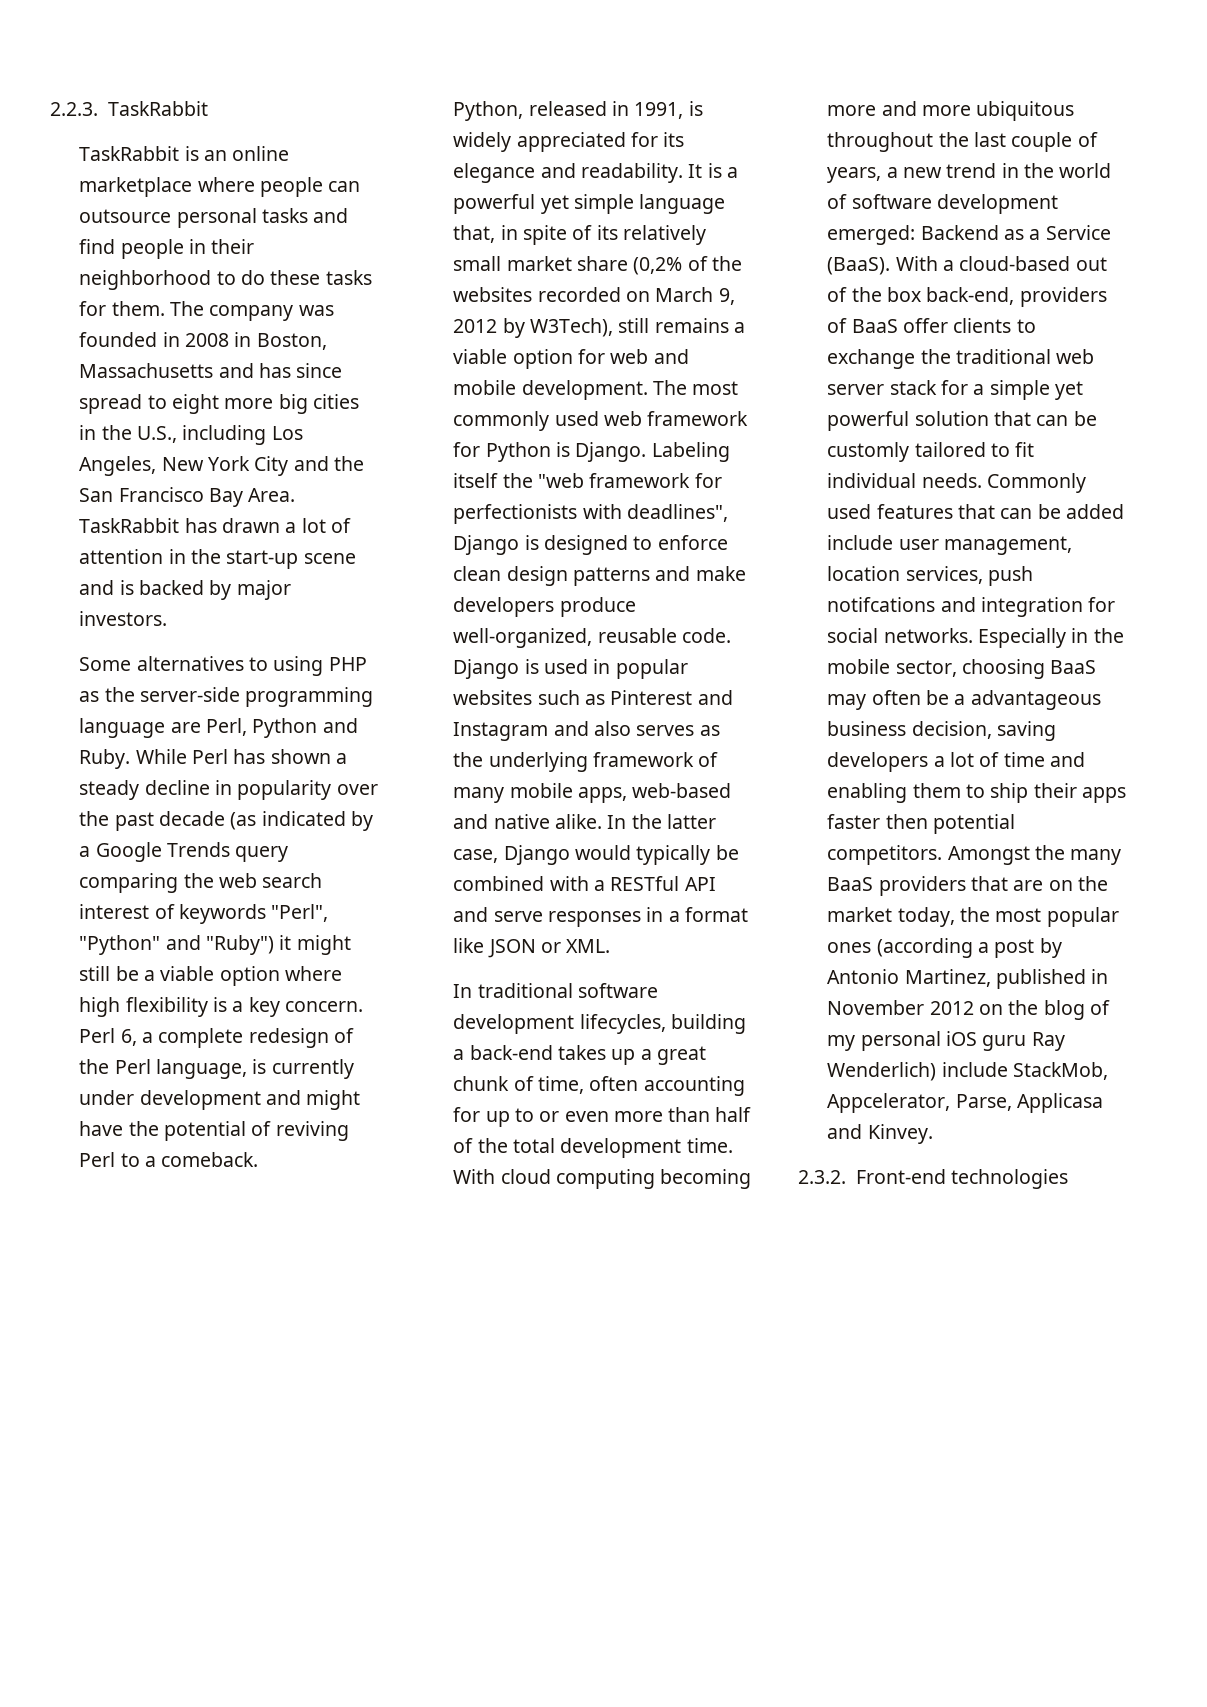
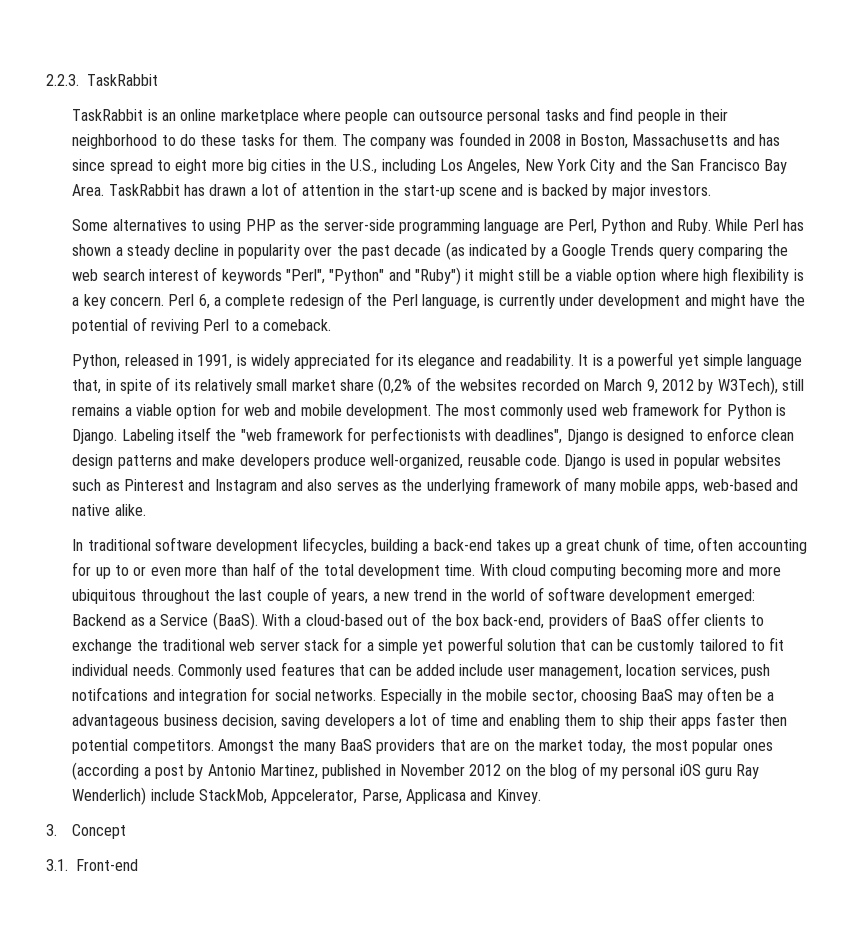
[607,814,716,829] [453,845,739,865] [453,876,716,891] [453,907,748,927] [453,938,611,958] In the latter case, Django would typically be combined with a RESTful API and serve responses in a format like JSON or XML. -> (146, 510) none
[798,1169,1069,1189] 2.3.2. Front-end technologies -> [46,824,127,839] [46,859,138,871] 3. Concept // 3.1. Front-end

